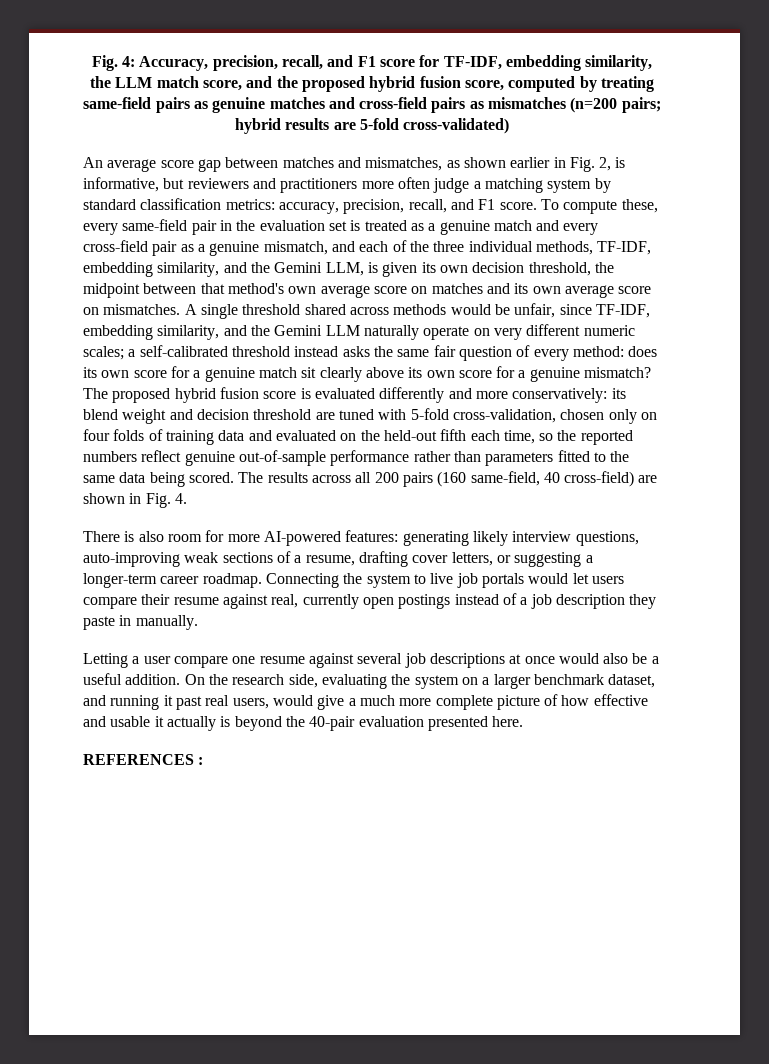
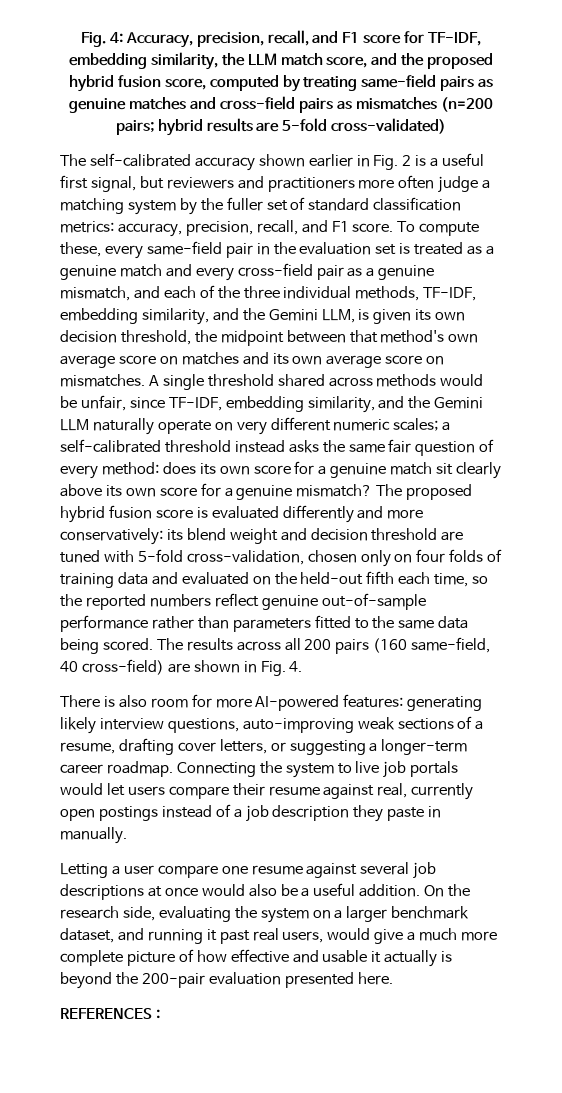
[83,157,626,172] [83,177,159,192] An average score gap between matches and mismatches, as shown earlier in Fig. 2, is informative, -> [60,153,485,171] [60,175,136,192] The self-calibrated accuracy shown earlier in Fig. 2 is a useful first signal,
(611, 185) none -> [200,197,306,211] the fuller set of
[309,716,356,731] 40-pair -> [141,973,205,988] 200-pair

